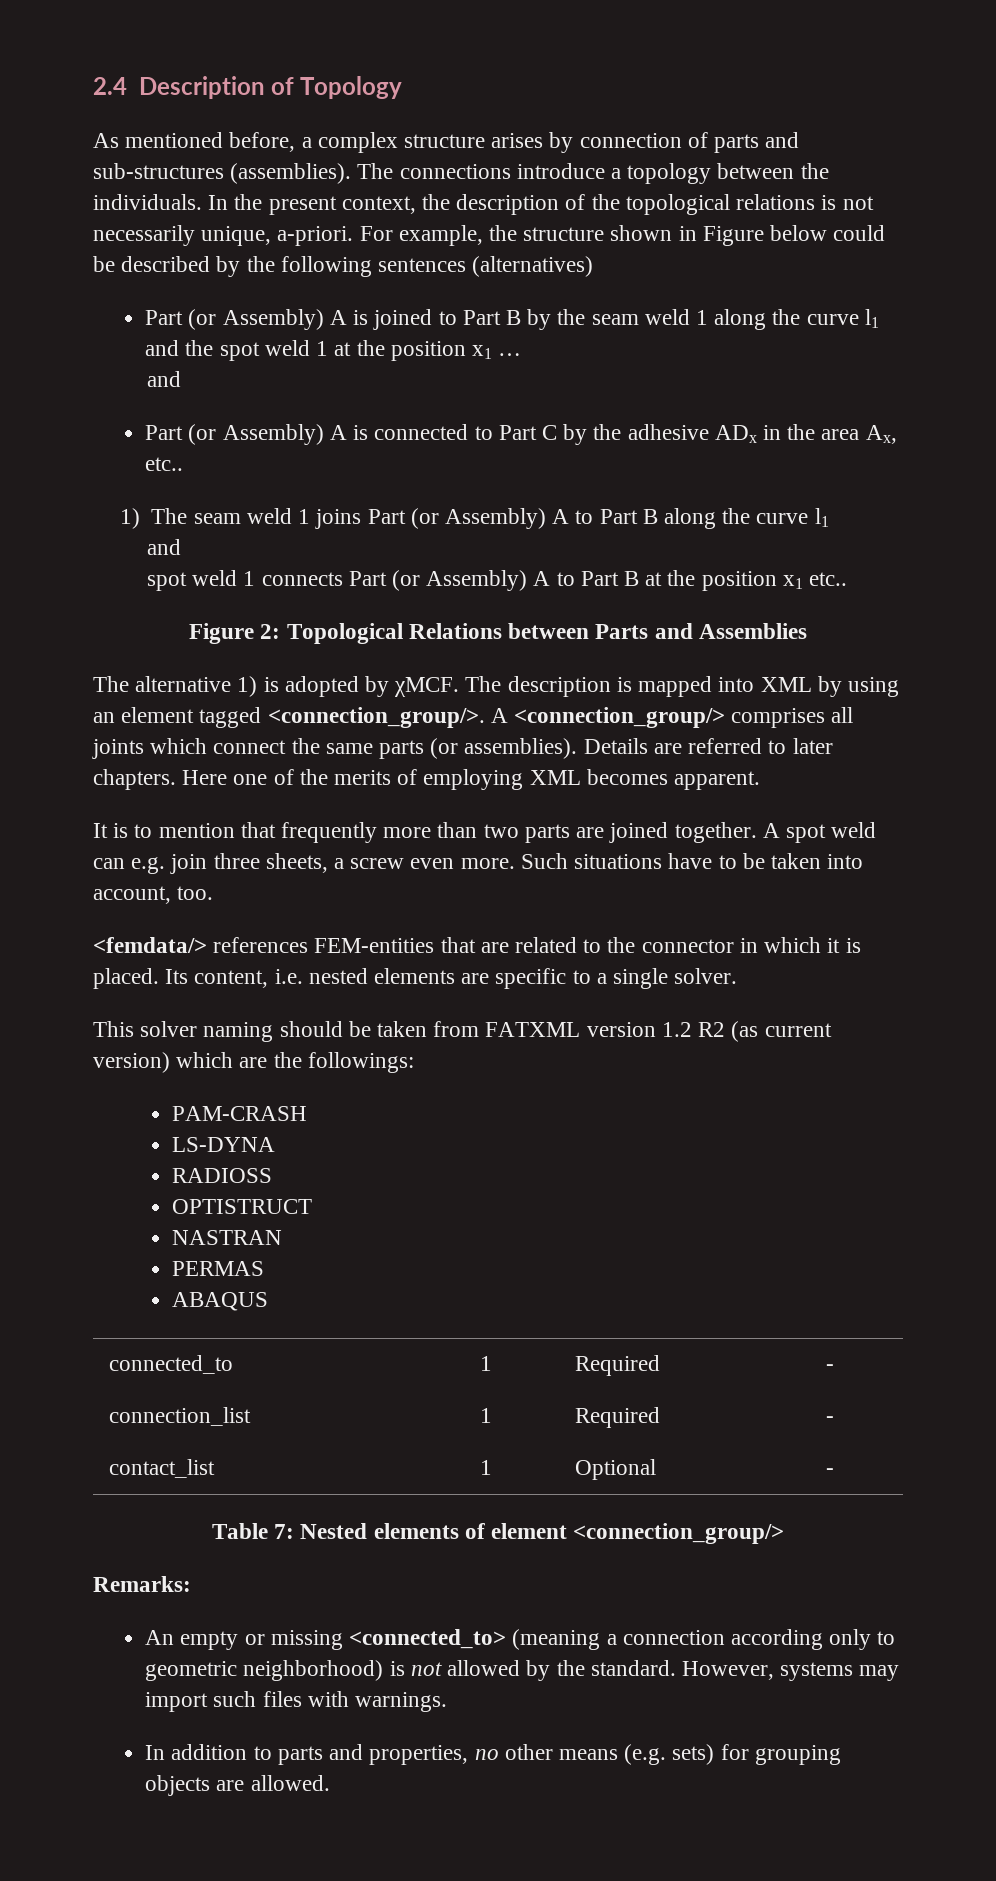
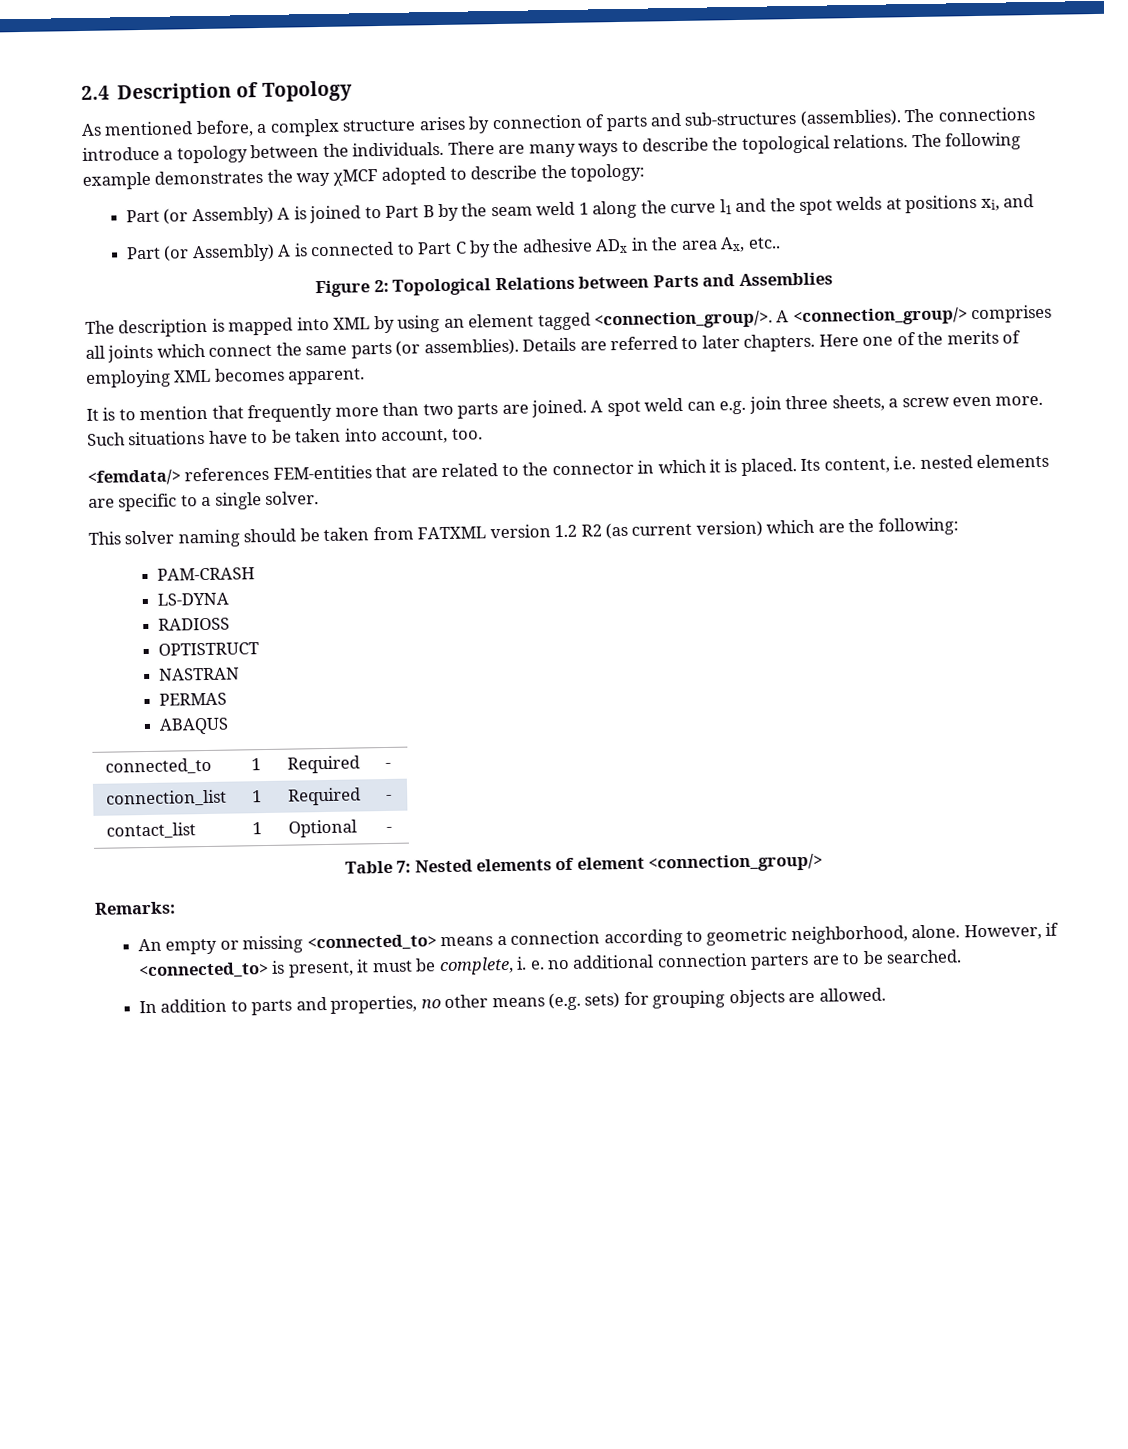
[208,194,874,215] [93,225,886,246] [93,256,594,277] In the present context, the description of the topological relations is not necessarily unique, a-priori. For example, the structure shown in Figure below could be described by the following sentences (alternatives) -> [447,132,1022,158] [82,163,646,190] There are many ways to describe the topological relations. The following example demonstrates the way χMCF adopted to describe the topology:
[264,340,522,361] weld 1 at the position x1 … // -> [836,195,1000,214] welds at positions xi,
[119,508,829,529] [146,539,181,555] [146,570,848,591] // 1) The seam weld 1 joins Part (or Assembly) A to Part B along the curve l1 // and // spot weld 1 connects Part (or Assembly) A to Part B at the position x1 etc.. -> (781, 243) none
[135,676,502,697] alternative 1) is adopted by χMCF. The -> (115, 327) none
[609,822,757,843] joined together. -> [531,399,588,418] joined.
[307,1052,414,1073] followings: -> [877,517,959,536] following:
[512,1629,601,1650] (meaning -> [440,936,494,947] means
[829,1629,872,1650] only -> (683, 938) none
[243,1660,900,1681] [145,1691,448,1712] neighborhood) is not allowed by the standard. However, systems may import such files with warnings. -> [790,922,1060,945] [137,949,963,980] neighborhood, alone. However, if <connected_to> is present, it must be complete, i. e. no additional connection parters are to be searched.

